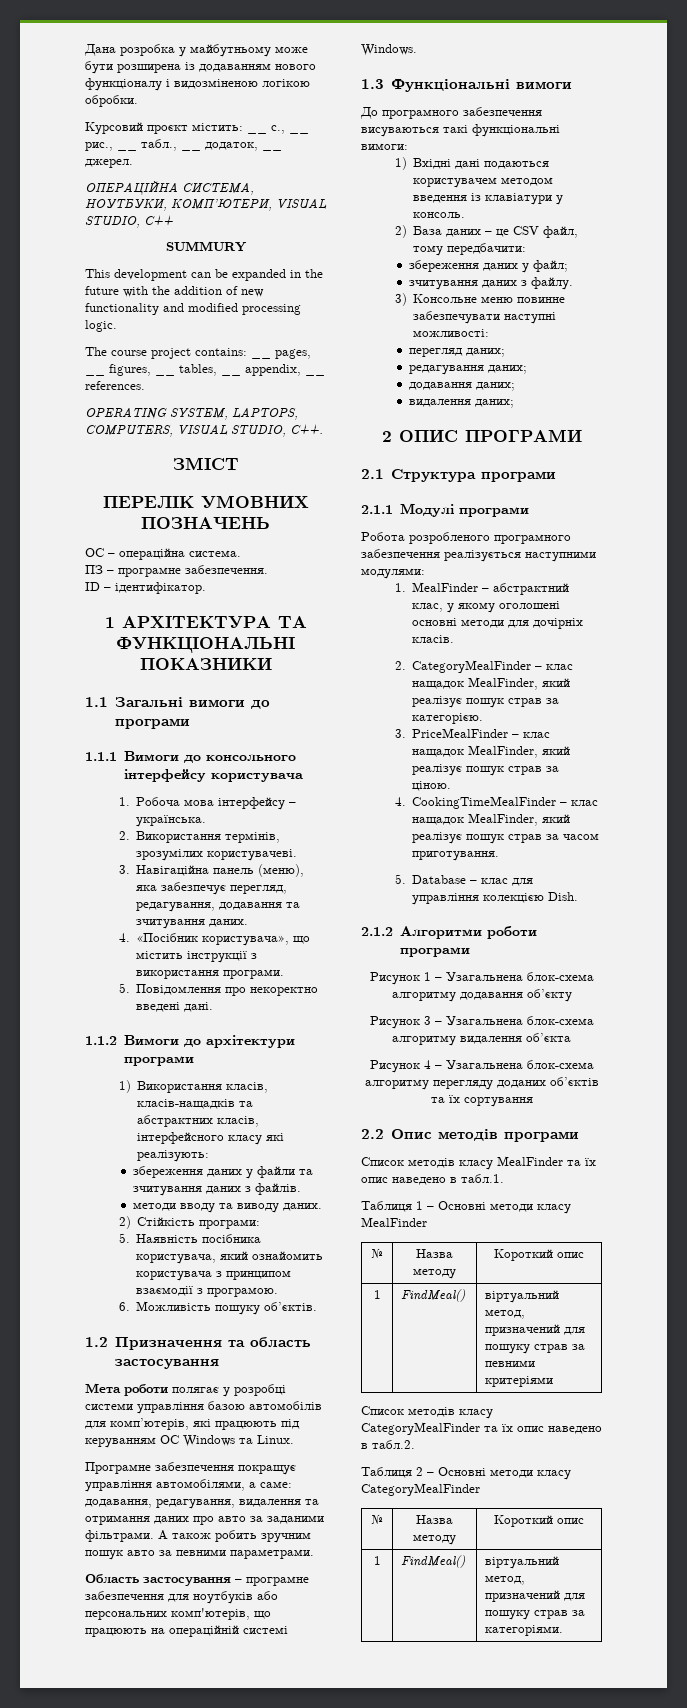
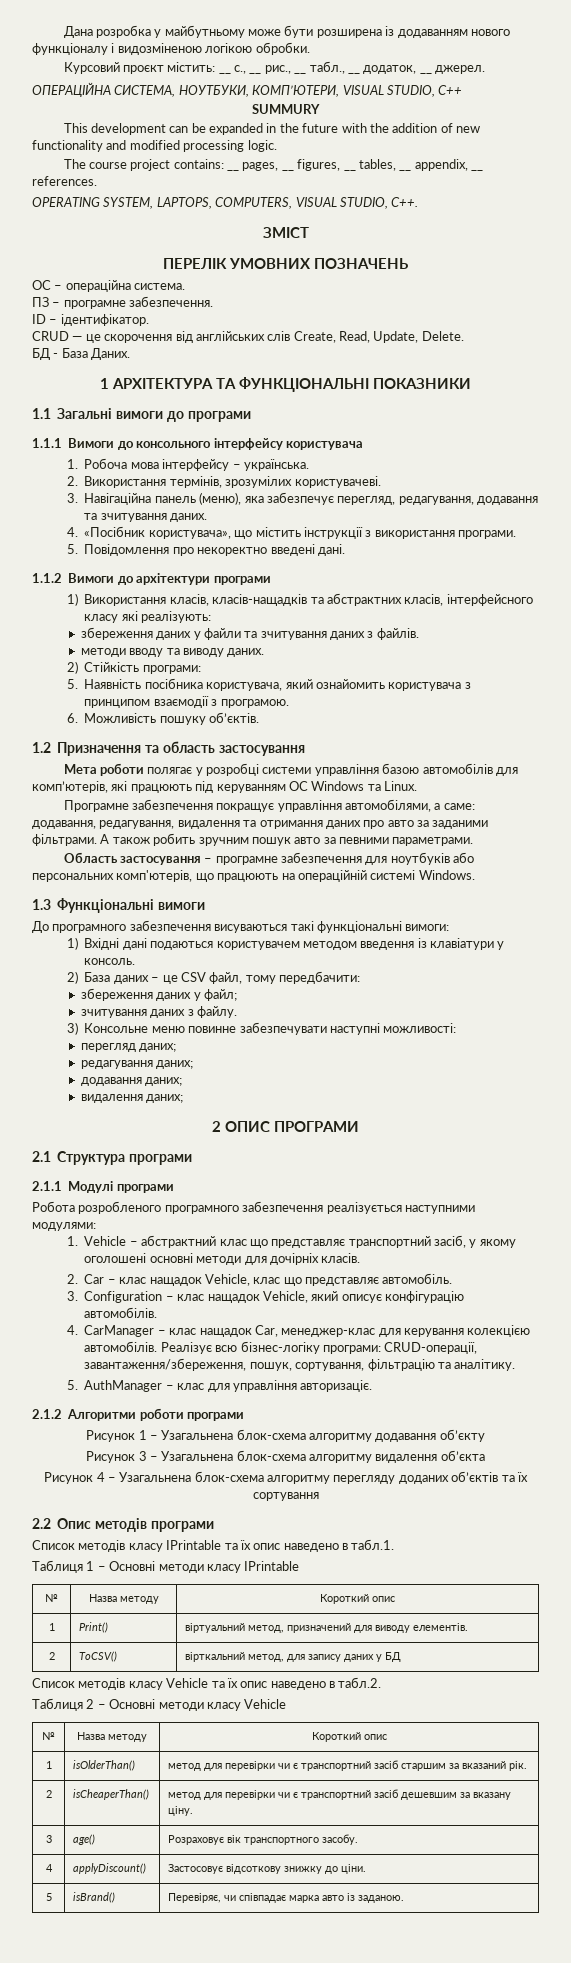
(206, 588) none -> [32,331,464,343] [32,348,131,360] // CRUD — це скорочення від англійських слів Create, Read, Update, Delete. // БД - База Даних.
[412,582,479,592] MealFinder -> [84,1236,127,1246] Vehicle
[412,603,444,612] клас, -> [219,1235,467,1248] клас що представляє транспортний засіб,
[412,660,574,673] [412,677,571,690] [412,696,560,708] [412,713,484,724] [394,728,551,738] [412,745,571,758] [412,764,560,776] [412,781,452,791] [394,796,599,809] [412,813,571,826] [412,832,600,844] [412,851,500,861] [394,874,467,884] CategoryMealFinder – клас нащадок MealFinder, який реалізує пошук страв за категорією. // 3. PriceMealFinder – клас нащадок MealFinder, який реалізує пошук страв за ціною. // 4. CookingTimeMealFinder – клас нащадок MealFinder, який реалізує пошук страв за часом приготування. // 5. Database -> [84,1273,453,1286] [66,1291,465,1303] [84,1307,158,1318] [66,1325,531,1337] [84,1341,478,1354] [84,1358,516,1371] [66,1380,163,1392] Car – клас нащадок Vehicle, клас що представляє автомобіль. // 3. Configuration – клас нащадок Vehicle, який описує конфігурацію автомобілів. // 4. CarManager – клас нащадок Car, менеджер-клас для керування колекцією автомобілів. Реалізує всю бізнес-логіку програми: CRUD-операції, завантаження/збереження, пошук, сортування, фільтрацію та аналітику. // 5. AuthManager
[483,892,579,903] колекцією Dish. -> [300,1380,373,1392] авторизаціє.
[497,1156,563,1166] MealFinder -> [166,1540,222,1550] IPrintable
[361,1217,427,1227] [371,1248,383,1258] [416,1249,453,1258] [413,1268,456,1279] [494,1249,584,1261] [373,1290,381,1299] [401,1289,466,1302] [485,1290,560,1303] [485,1309,526,1319] [485,1324,586,1336] [485,1344,586,1354] [485,1360,536,1367] [485,1376,554,1387] [361,1406,493,1419] [361,1422,480,1435] MealFinder // № | Назва методу | Короткий опис // 1 | FindMeal() | віртуальний метод, призначений для пошуку страв за певними критеріями // Список методів класу CategoryMealFinder -> [244,1561,300,1571] [45,1594,58,1602] [88,1594,159,1604] [320,1594,395,1604] [48,1623,55,1631] [79,1622,109,1633] [185,1623,469,1633] [48,1652,55,1660] [79,1651,118,1662] [185,1652,402,1662] [32,1678,209,1690] IPrintable // № | Назва методу | Короткий опис // 1 | Print() | віртуальний метод, призначений для виводу елементів. // 2 | ToCSV() | вірткальний метод, для запису даних у БД // Список методів класу Vehicle
[361,1483,480,1496] [371,1514,383,1524] [416,1515,453,1524] [413,1534,456,1545] [494,1515,584,1527] [373,1556,381,1565] [401,1555,466,1568] [485,1556,560,1569] [485,1575,526,1585] [485,1590,586,1602] [485,1610,586,1620] [485,1625,564,1636] CategoryMealFinder // № | Назва методу | Короткий опис // 1 | FindMeal() | віртуальний метод, призначений для пошуку страв за категоріями. -> [244,1699,287,1709] [42,1732,55,1740] [77,1732,147,1742] [311,1732,387,1742] [45,1761,52,1769] [73,1760,136,1771] [168,1760,528,1771] [45,1790,52,1798] [73,1789,150,1800] [168,1789,512,1800] [168,1806,194,1816] [45,1835,52,1843] [73,1834,96,1845] [168,1834,359,1845] [45,1864,53,1872] [73,1863,147,1874] [168,1864,367,1874] [45,1893,52,1901] [73,1892,116,1903] [168,1893,405,1903] Vehicle // № | Назва методу | Короткий опис // 1 | isOlderThan() | метод для перевірки чи є транспортний засіб старшим за вказаний рік. // 2 | isCheaperThan() | метод для перевірки чи є транспортний засіб дешевшим за вказану ціну. // 3 | age() | Розраховує вік транспортного засобу. // 4 | applyDiscount() | Застосовує відсоткову знижку до ціни. // 5 | isBrand() | Перевіряє, чи співпадає марка авто із заданою.

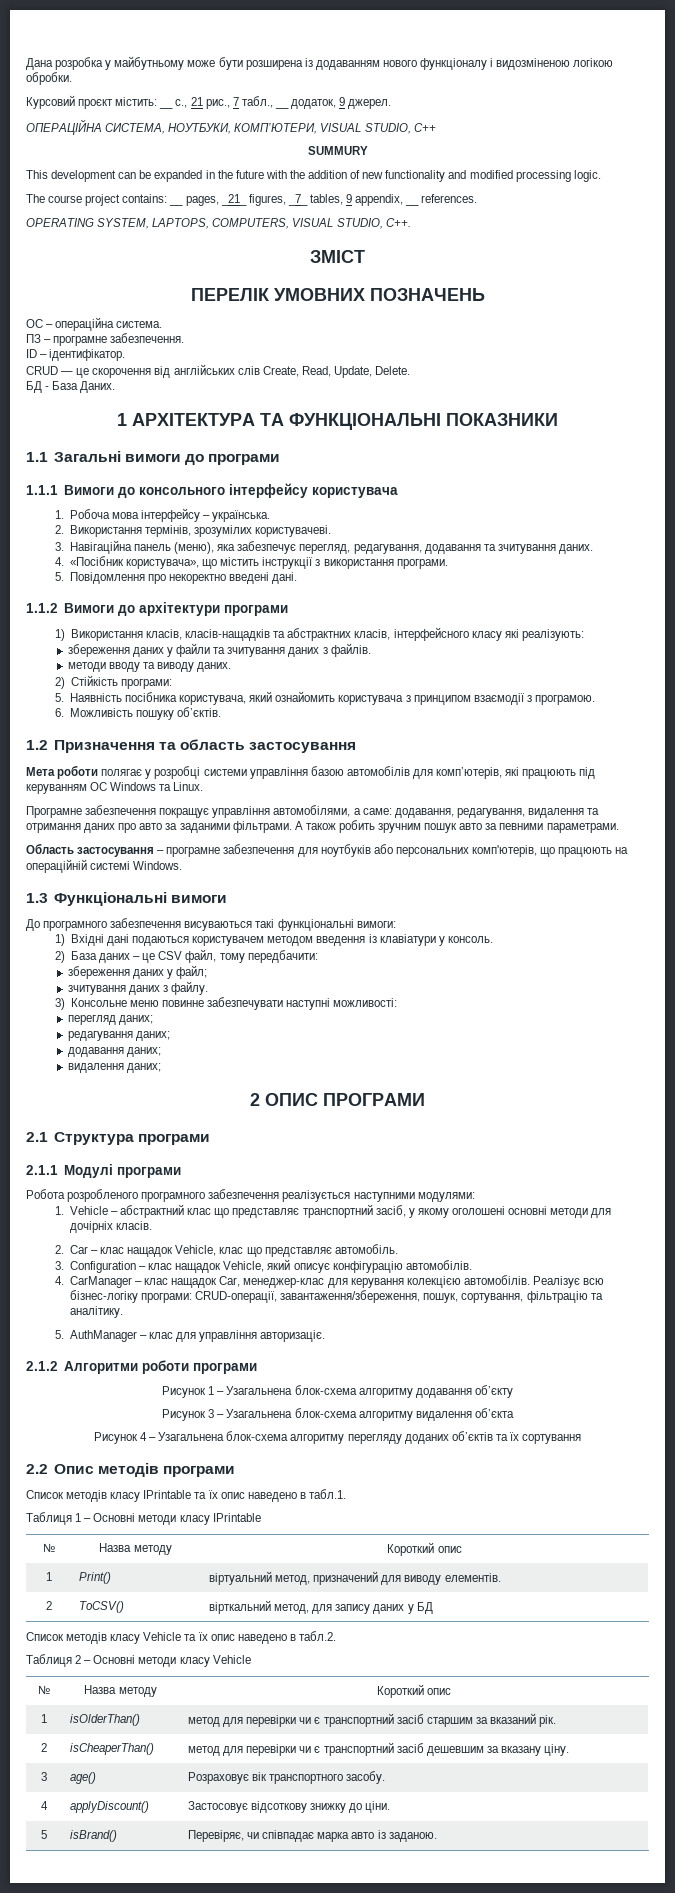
[249,65,307,74] __ рис., __ -> [190,97,239,109] 21 рис., 7
[419,72,432,74] __ -> [339,97,346,106] 9
[281,159,412,171] __ figures, __ tables, __ -> [220,194,353,206] _21_ figures, _7_ tables, 9

